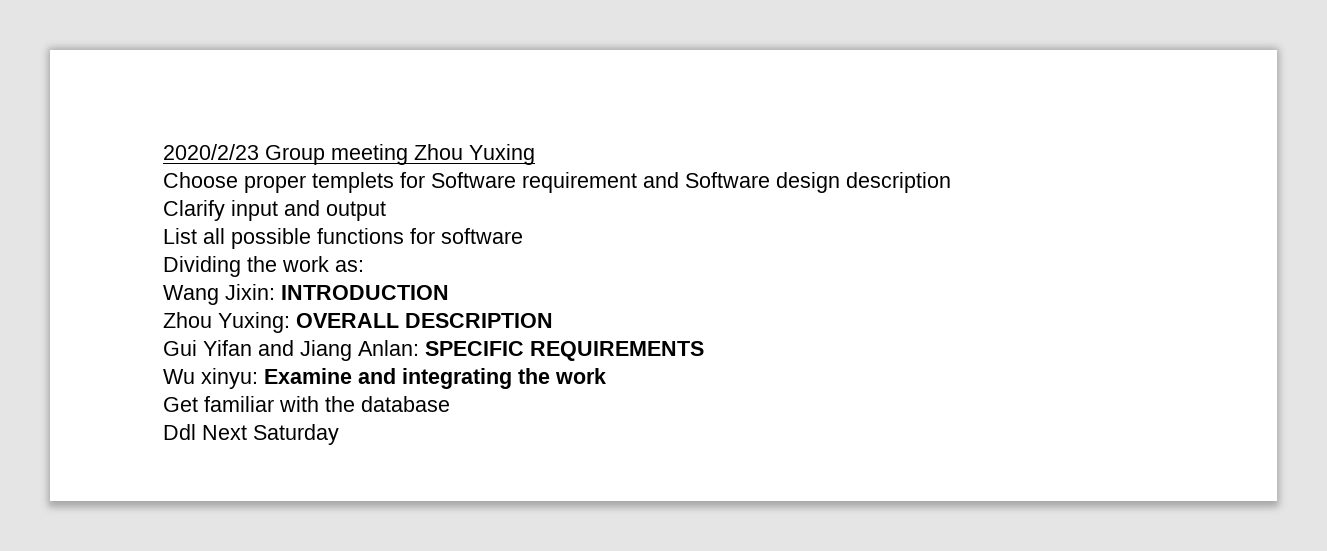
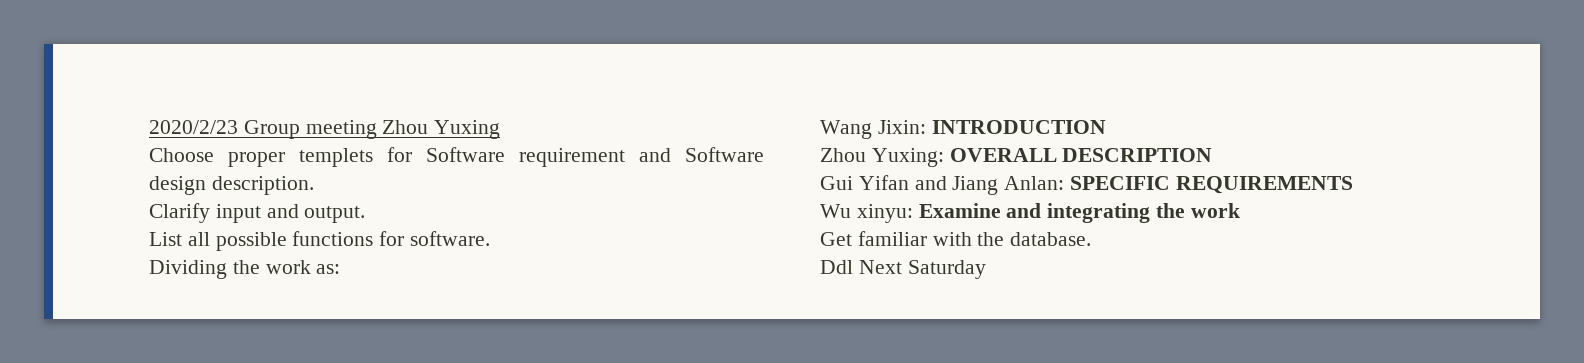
[846,172,951,193] description -> [211,176,314,195] description.
[326,201,386,221] output -> [304,206,366,223] output.
[441,228,523,244] software -> [410,231,491,246] software.
[361,396,450,412] database -> [1010,232,1092,246] database.

